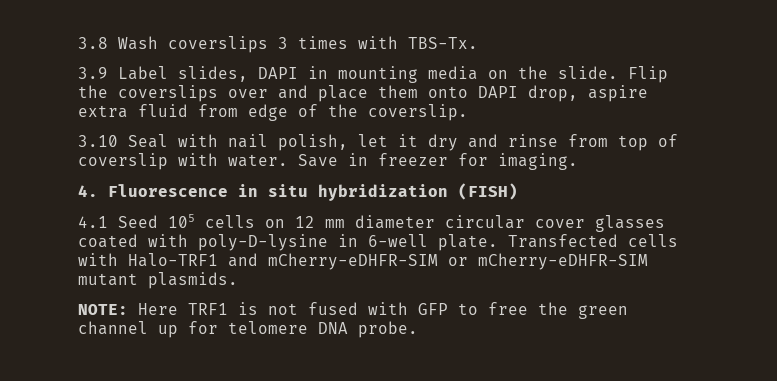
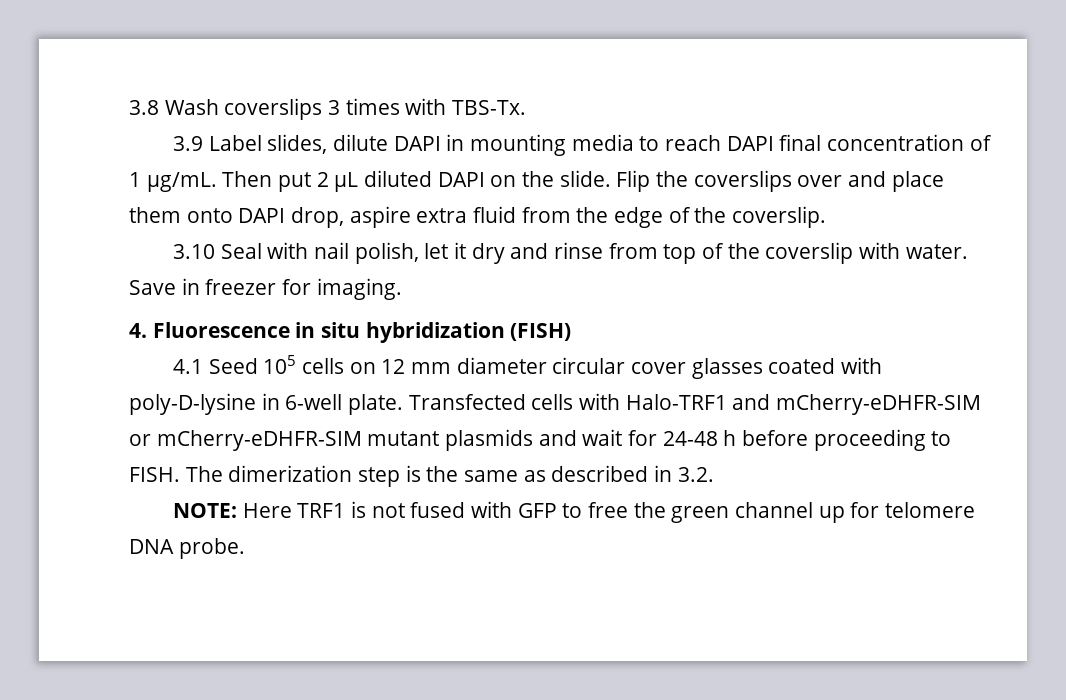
(248, 74) none -> [333,134,389,151] dilute
(478, 73) none -> [639,134,992,151] [129,170,485,192] to reach DAPI final concentration of 1 μg/mL. Then put 2 μL diluted DAPI
(238, 110) none -> [576,207,609,223] the
(678, 140) none -> [727,243,760,259] the
[148,272,238,289] plasmids. -> [445,429,952,451] [129,465,714,487] plasmids and wait for 24-48 h before proceeding to FISH. The dimerization step is the same as described in 3.2.

